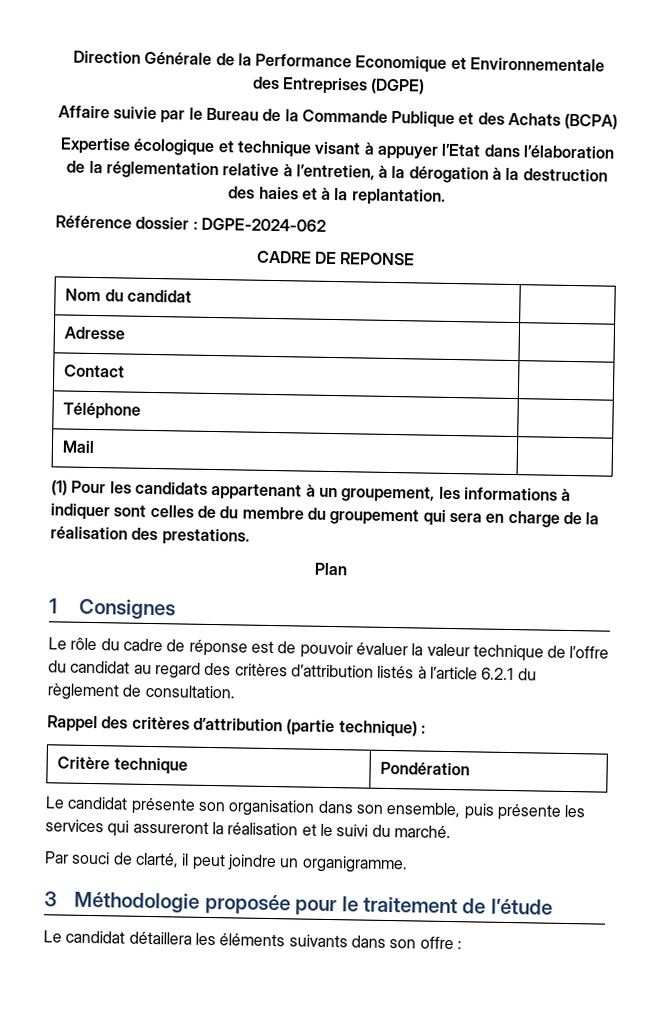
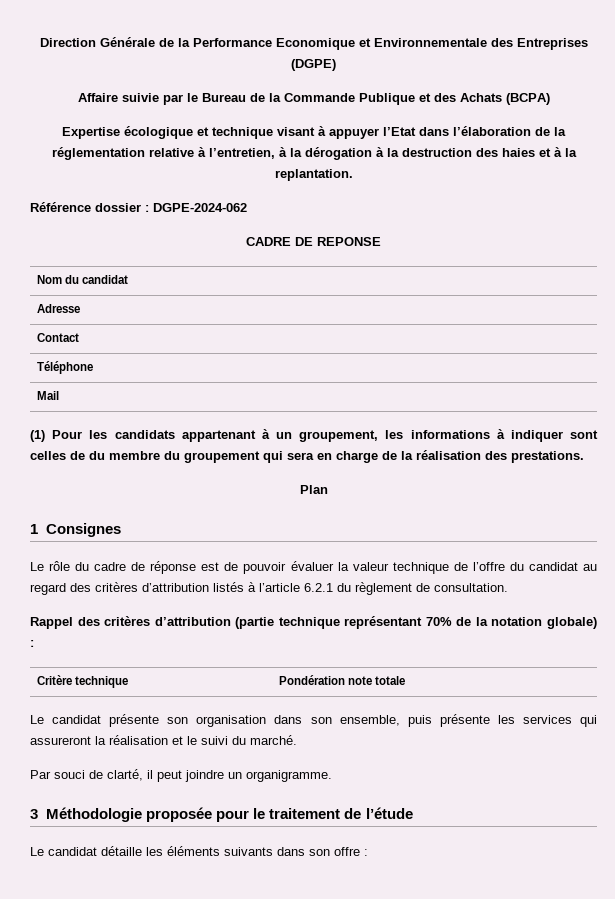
[338,720,418,738] technique) -> [278,616,597,629] technique représentant 70% de la notation globale)
(471, 768) none -> [347,676,406,685] note totale
[128,931,192,945] détaillera -> [101,846,142,856] détaille

